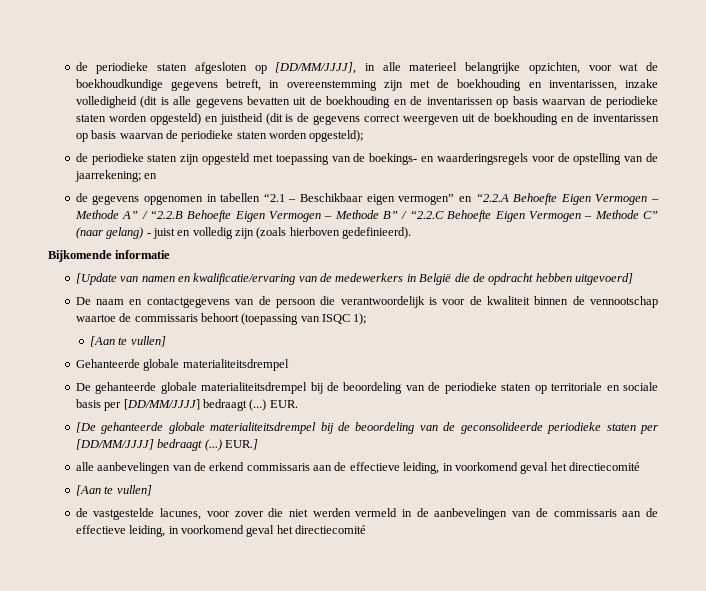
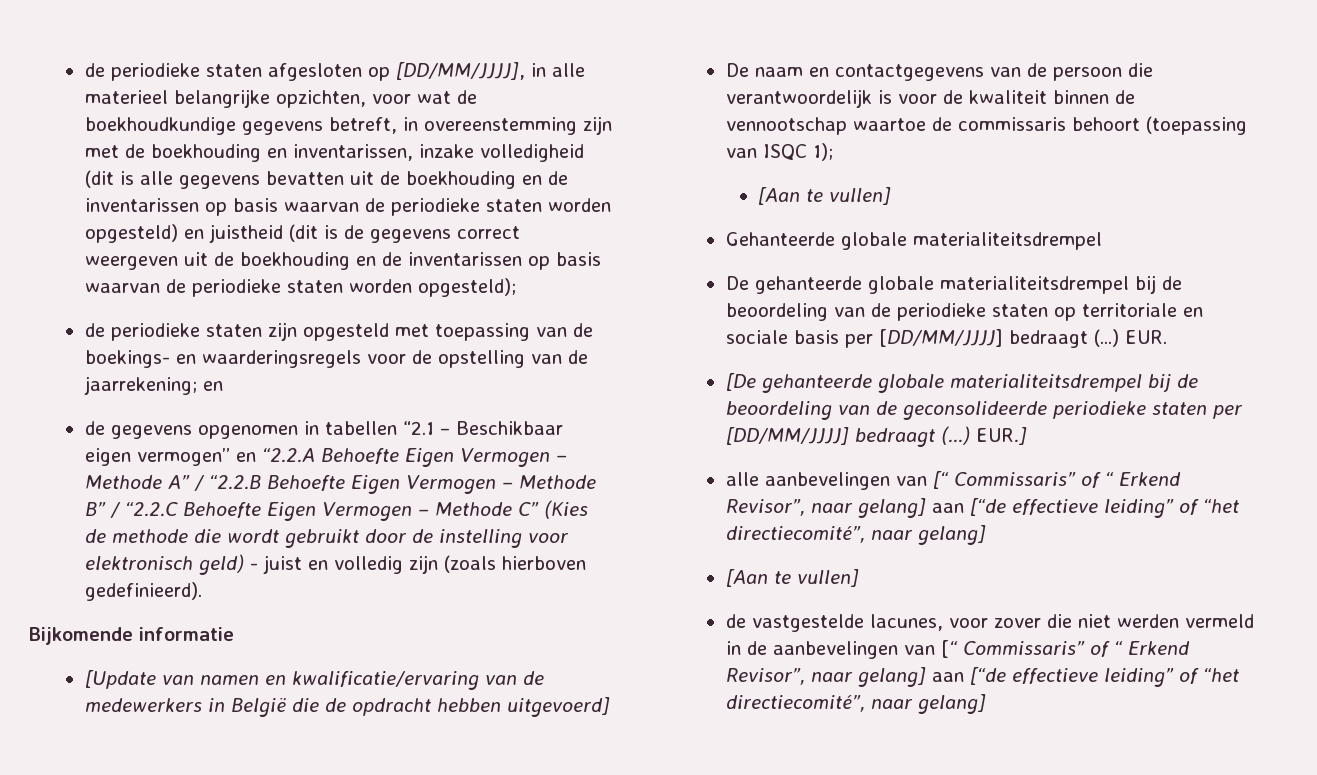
[75,227,144,239] (naar gelang) -> [543,500,588,519] [84,529,569,548] [84,554,244,575] (Kies de methode die wordt gebruikt door de instelling voor elektronisch geld)
[193,462,641,474] de erkend commissaris aan de effectieve leiding, in voorkomend geval het directiecomité -> [932,471,1181,489] [725,498,1240,518] [725,525,986,545] [“ Commissaris” of “ Erkend Revisor”, naar gelang] aan [“de effectieve leiding” of “het directiecomité”, naar gelang]
[535,508,659,517] [75,525,367,537] de commissaris aan de effectieve leiding, in voorkomend geval het directiecomité -> [940,640,1190,658] [725,667,1240,687] [725,694,986,714] [“ Commissaris” of “ Erkend Revisor”, naar gelang] aan [“de effectieve leiding” of “het directiecomité”, naar gelang]

